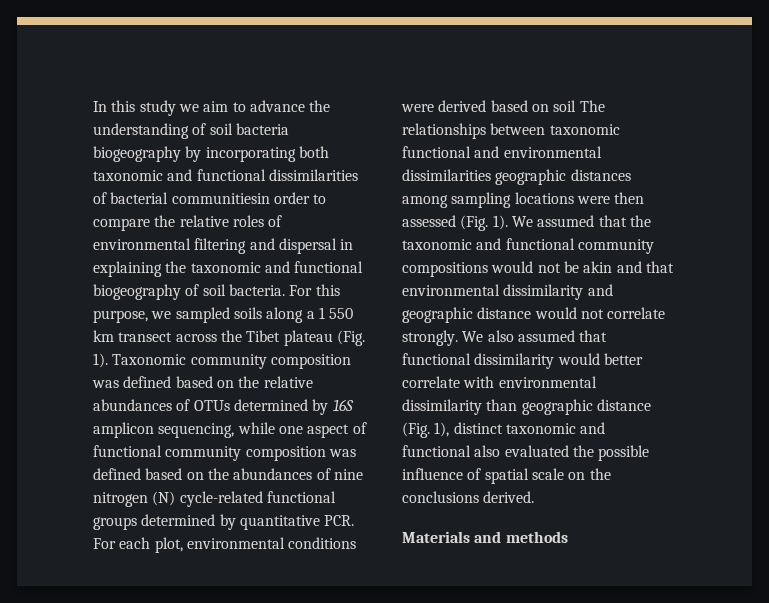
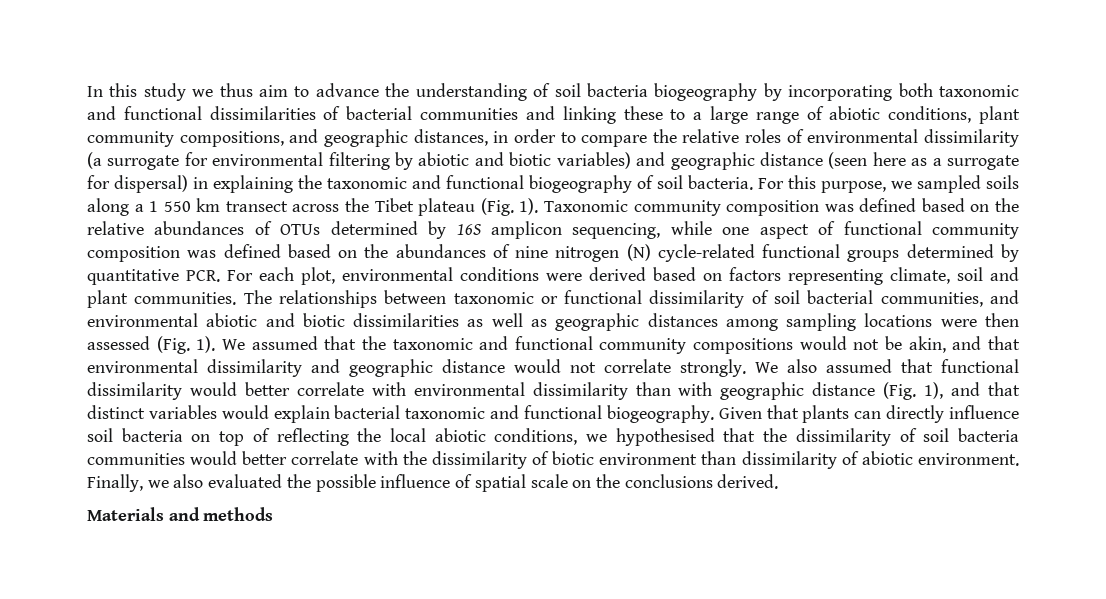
(199, 108) none -> [219,83,253,97] thus
[171,193,270,204] communitiesin -> [420,106,1020,124] [87,129,509,147] communities and linking these to a large range of abiotic conditions, plant community compositions, and geographic distances, in
[194,238,337,254] filtering and dispersal -> [924,129,1019,147] [87,152,1019,170] [87,175,188,193] dissimilarity (a surrogate for environmental filtering by abiotic and biotic variables) and geographic distance (seen here as a surrogate for dispersal)
[553,100,605,112] [402,123,620,139] [402,146,602,158] [402,169,491,181] soil The relationships between taxonomic functional and environmental dissimilarities -> [729,267,1019,285] [87,290,1019,308] [87,313,547,327] factors representing climate, soil and plant communities. The relationships between taxonomic or functional dissimilarity of soil bacterial communities, and environmental abiotic and biotic dissimilarities as well as
[583,261,613,273] akin -> [908,336,946,353] akin,
(518, 405) none -> [678,382,713,396] with
[453,422,606,434] [402,445,471,457] distinct taxonomic and functional -> [951,382,1021,396] [87,405,1020,423] [87,428,1020,446] [87,451,1019,469] [87,474,169,492] and that distinct variables would explain bacterial taxonomic and functional biogeography. Given that plants can directly influence soil bacteria on top of reflecting the local abiotic conditions, we hypothesised that the dissimilarity of soil bacteria communities would better correlate with the dissimilarity of biotic environment than dissimilarity of abiotic environment. Finally, we

